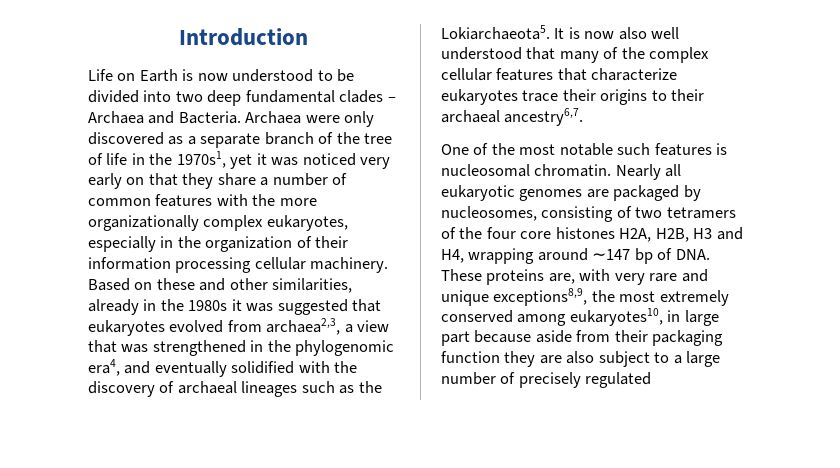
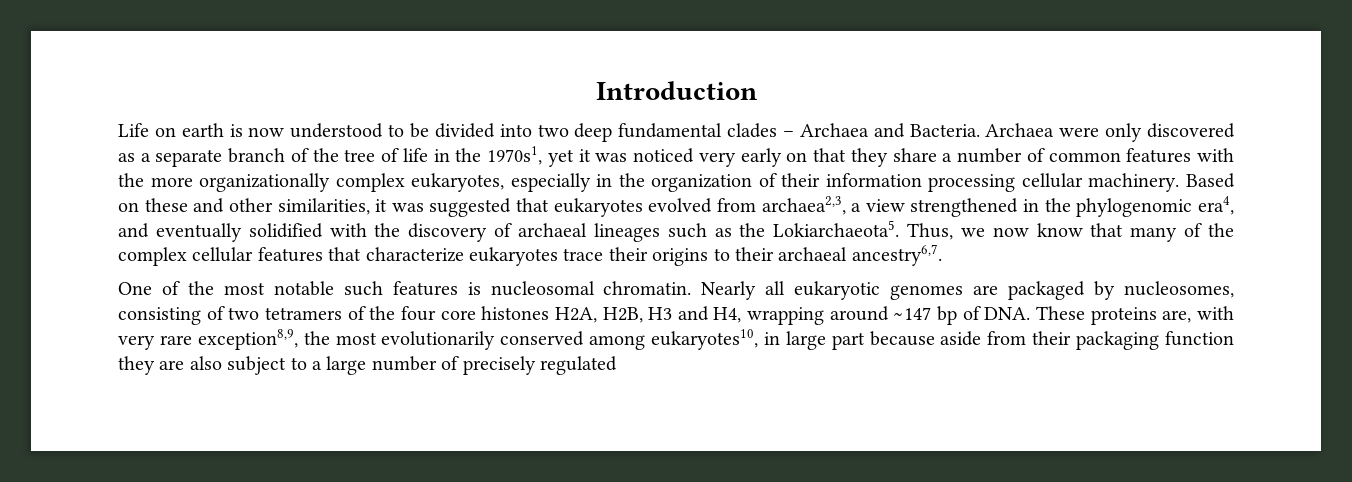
[139,69,178,82] Earth -> [181,123,224,137] earth
[88,299,228,315] already in the 1980s -> (370, 206) none
[88,340,149,353] that was -> (905, 205) none
[554,27,680,40] [441,47,522,60] It is now also well understood -> [907,223,1083,240] Thus, we now know
[681,269,708,282] [441,288,729,306] and unique exceptions8,9, the most extremely -> [197,329,496,350] exception8,9, the most evolutionarily

